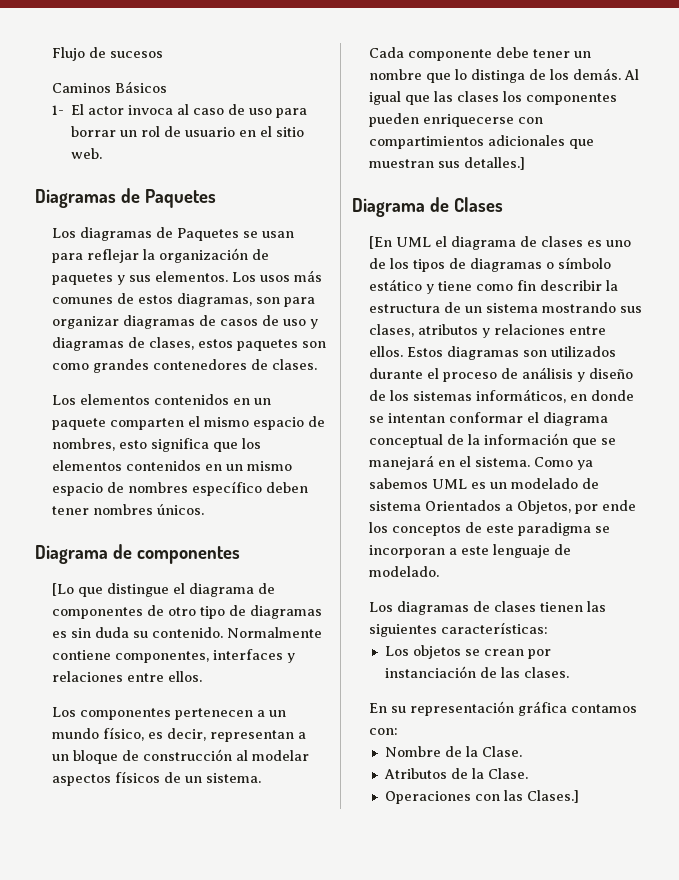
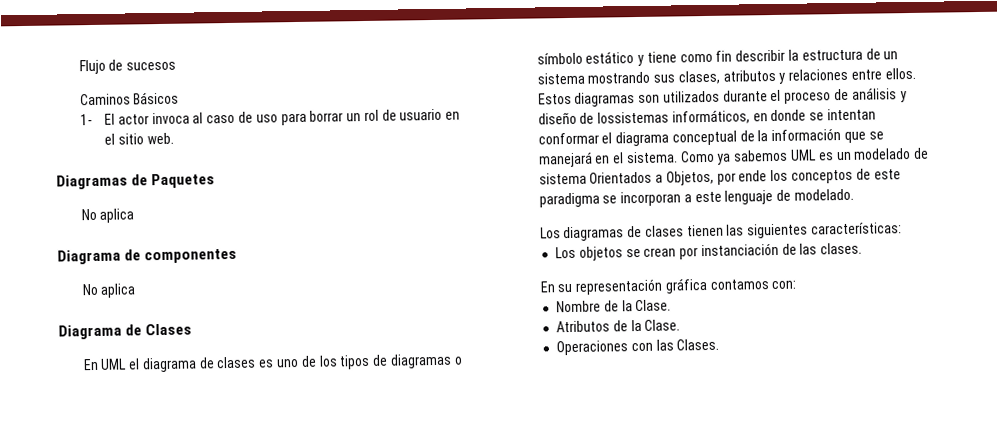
[52,227,295,241] [52,248,270,263] [52,270,323,285] [52,293,316,307] [52,315,319,329] [52,337,327,351] [52,359,318,373] [52,394,272,405] [52,416,326,430] [52,438,262,452] [52,460,293,471] [52,481,309,496] [52,504,205,515] [35,544,240,564] [52,583,276,597] [52,605,323,619] [52,627,323,638] [52,649,296,663] [52,671,203,682] [52,707,287,720] [52,727,307,742] [52,749,310,764] [52,771,262,786] [369,47,592,61] [369,68,640,83] [369,91,618,105] [369,113,544,127] [369,135,595,149] [369,157,526,170] Los diagramas de Paquetes se usan para reflejar la organización de paquetes y sus elementos. Los usos más comunes de estos diagramas, son para organizar diagramas de casos de uso y diagramas de clases, estos paquetes son como grandes contenedores de clases. // Los elementos contenidos en un paquete comparten el mismo espacio de nombres, esto significa que los elementos contenidos en un mismo espacio de nombres específico deben tener nombres únicos. // Diagrama de componentes // [Lo que distingue el diagrama de componentes de otro tipo de diagramas es sin duda su contenido. Normalmente contiene componentes, interfaces y relaciones entre ellos. // Los componentes pertenecen a un mundo físico, es decir, representan a un bloque de construcción al modelar aspectos físicos de un sistema. // Cada componente debe tener un nombre que lo distinga de los demás. Al igual que las clases los componentes pueden enriquecerse con compartimientos adicionales que muestran sus detalles.] -> [80,208,135,223] [57,248,238,265] [81,283,137,298] No aplica // Diagrama de componentes // No aplica
[369,236,393,249] [En -> [82,358,99,371] En
[390,390,473,401] los sistemas -> [597,111,670,124] lossistemas
[527,790,580,803] Clases.] -> [676,338,720,351] Clases.

